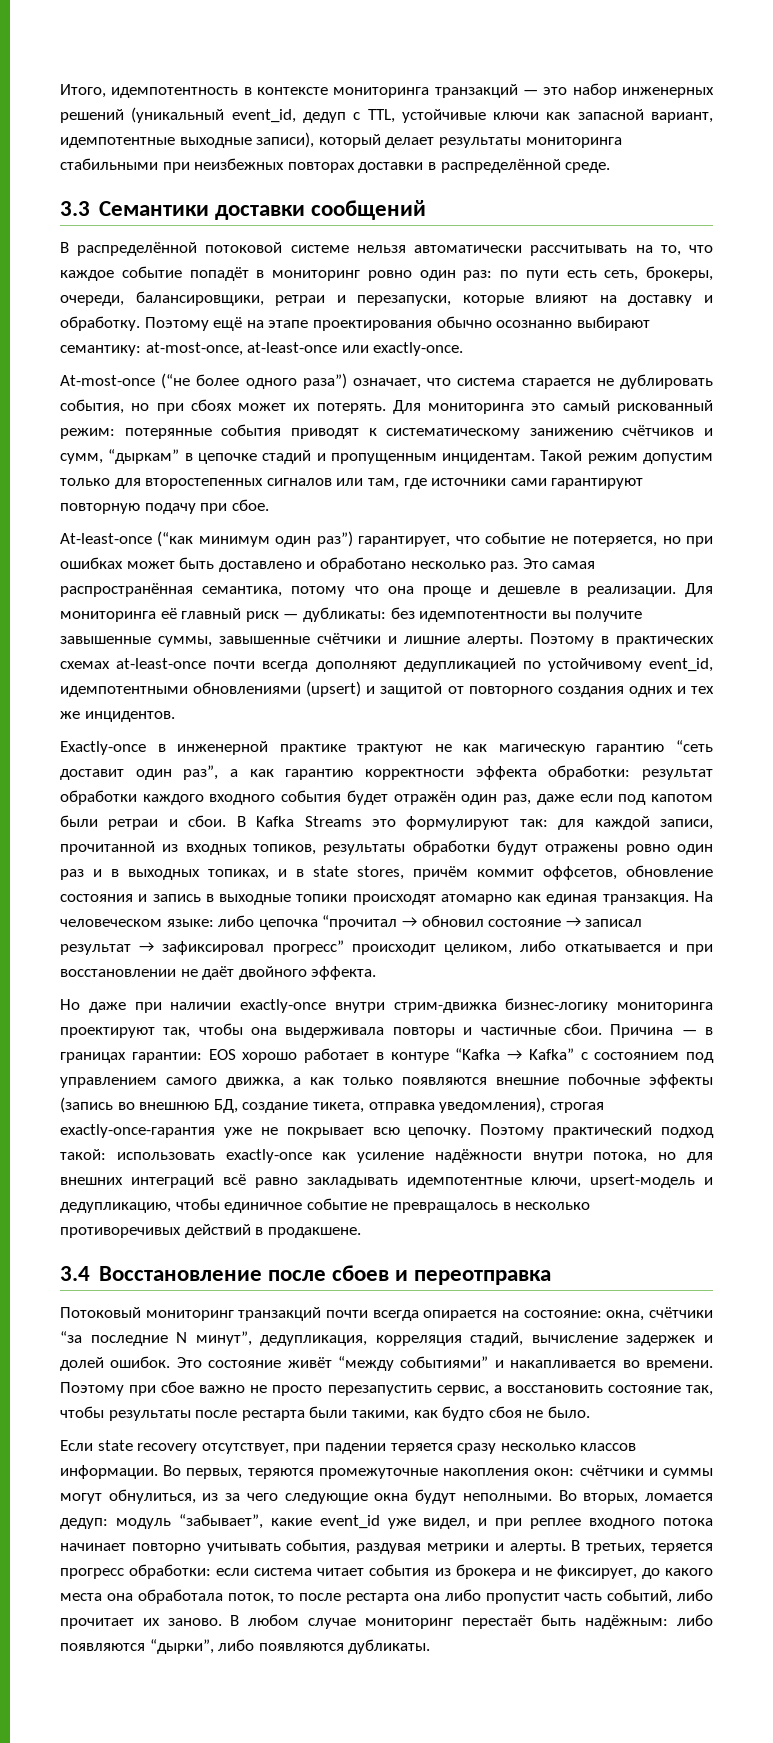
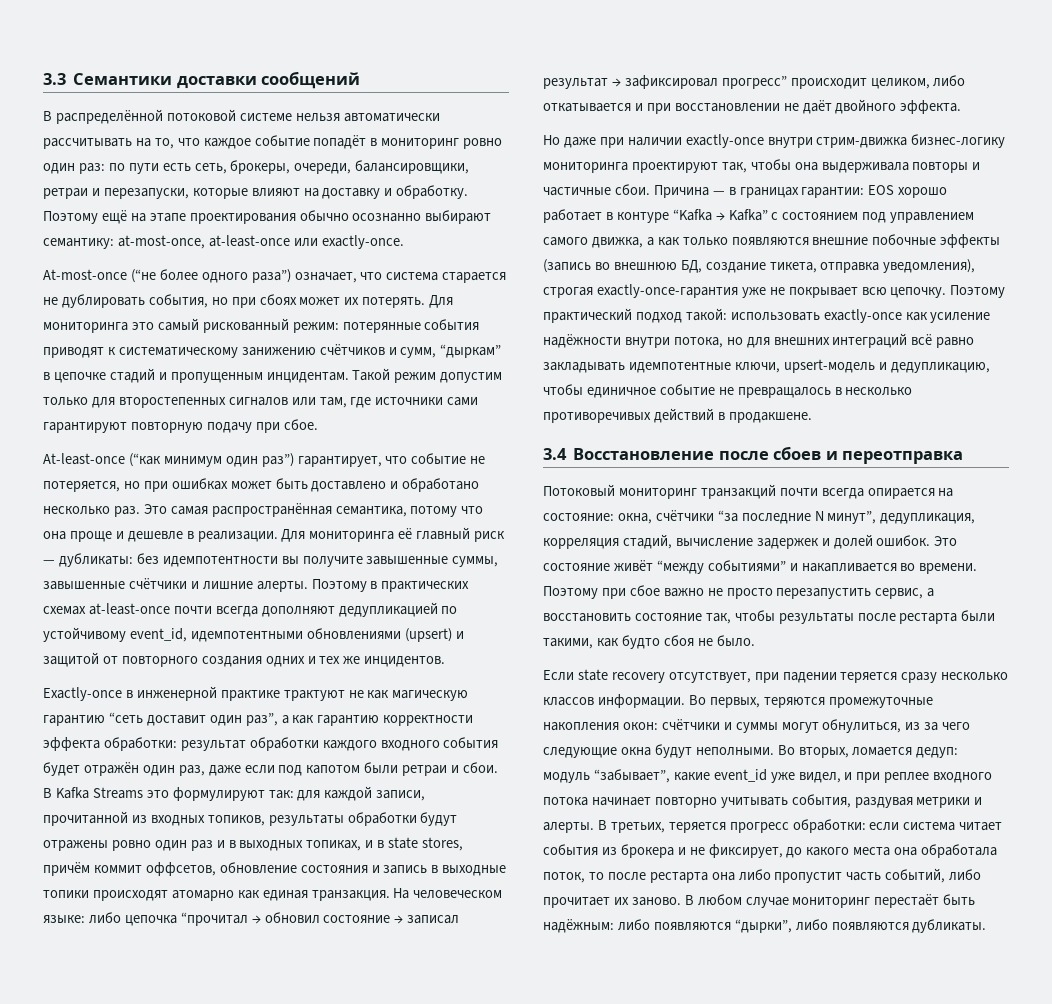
[60,83,714,98] [60,107,713,123] [60,132,622,148] [60,158,611,173] Итого, идемпотентность в контексте мониторинга транзакций — это набор инженерных решений (уникальный event_id, дедуп с TTL, устойчивые ключи как запасной вариант, идемпотентные выходные записи), который делает результаты мониторинга стабильными при неизбежных повторах доставки в распределённой среде. // -> (43, 79) none

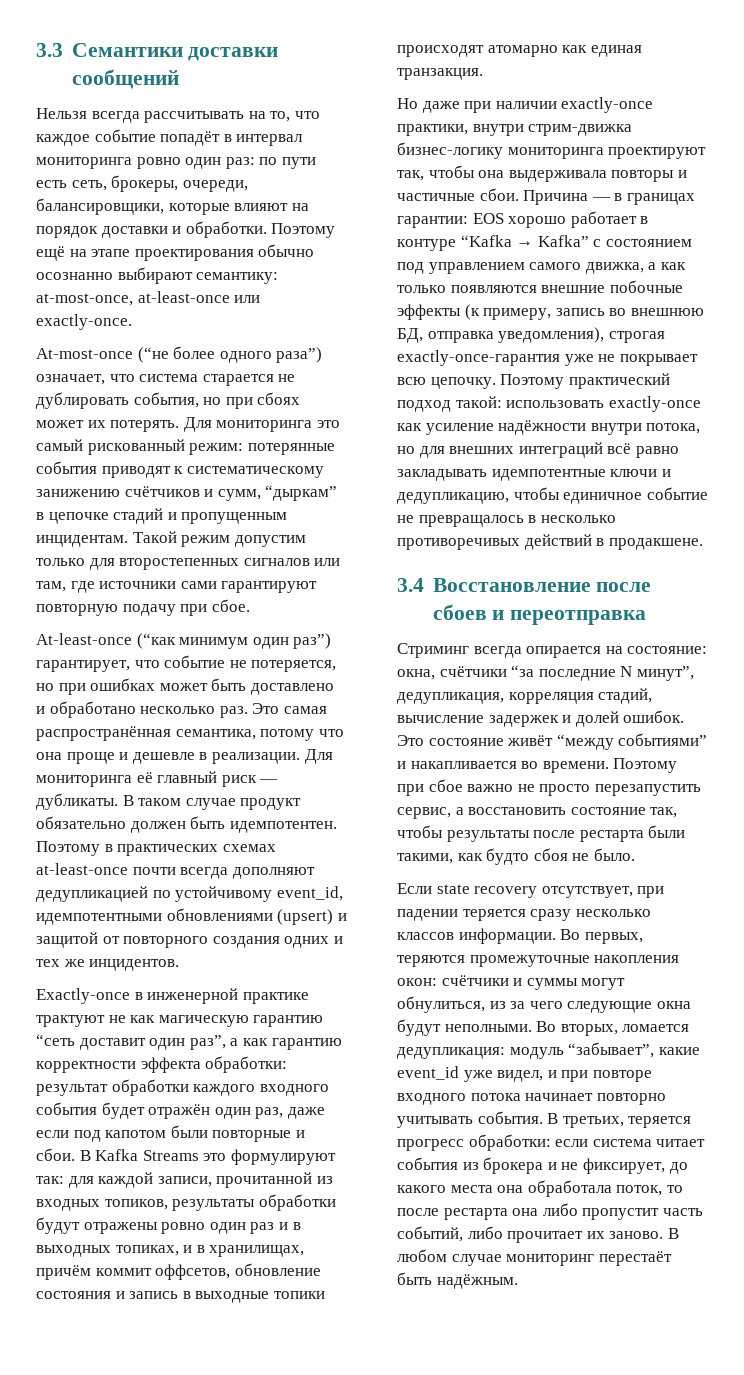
[43,109,440,124] В распределённой потоковой системе нельзя автоматически -> [36,108,140,123] Нельзя всегда
[381,138,460,149] мониторинг -> [236,134,304,146] [36,157,132,169] интервал мониторинга
[43,185,469,199] ретраи и перезапуски, которые влияют на доставку и обработку. -> [168,203,309,215] [36,221,267,238] которые влияют на порядок доставки и обработки.
[58,553,499,567] [43,578,308,592] дубликаты: без идемпотентности вы получите завышенные суммы, завышенные счётчики и лишние алерты. -> [36,793,302,810] [36,816,337,833] дубликаты. В таком случае продукт обязательно должен быть идемпотентен.
[402,765,448,776] ретраи -> [212,1130,292,1142] повторные
[388,837,464,851] state stores, -> [209,1245,305,1257] хранилищах,
[393,888,503,899] [43,912,460,926] [543,75,966,89] [543,99,962,114] На человеческом языке: либо цепочка “прочитал → обновил состояние → записал результат → зафиксировал прогресс” происходит целиком, либо откатывается и при восстановлении не даёт двойного эффекта. -> (483, 74) none
(764, 141) none -> [397,124,468,136] практики,
[543,259,591,273] (запись -> [464,304,605,320] (к примеру, запись
[705,262,817,273] создание тикета, -> (423, 335) none
[734,359,875,373] ключи, upsert-модель -> [610,469,658,477] ключи
[543,484,818,499] Потоковый мониторинг транзакций почти -> [397,643,469,658] Стриминг
[916,747,959,758] дедуп: -> [397,1047,505,1059] дедупликация:
[884,772,930,783] реплее -> [592,1070,652,1082] повторе
[791,794,983,808] [543,822,594,833] события, раздувая метрики и алерты. -> [477,1111,543,1124] события.
[543,919,987,933] надёжным: либо появляются “дырки”, либо появляются дубликаты. -> [436,1274,518,1289] надёжным.

